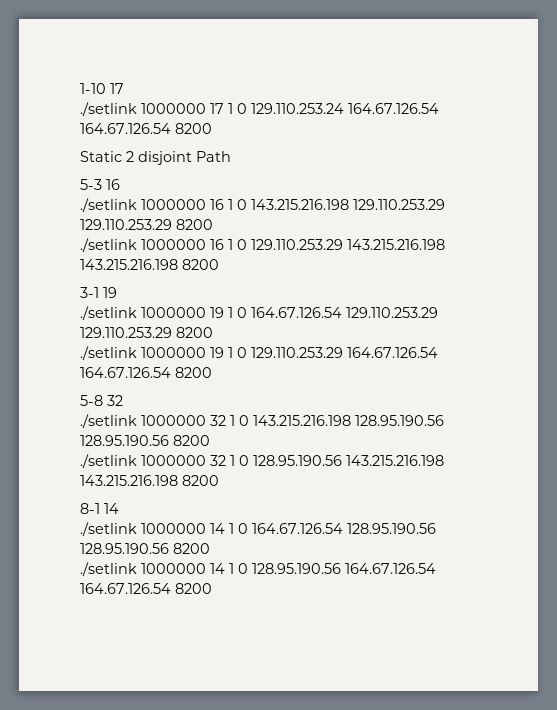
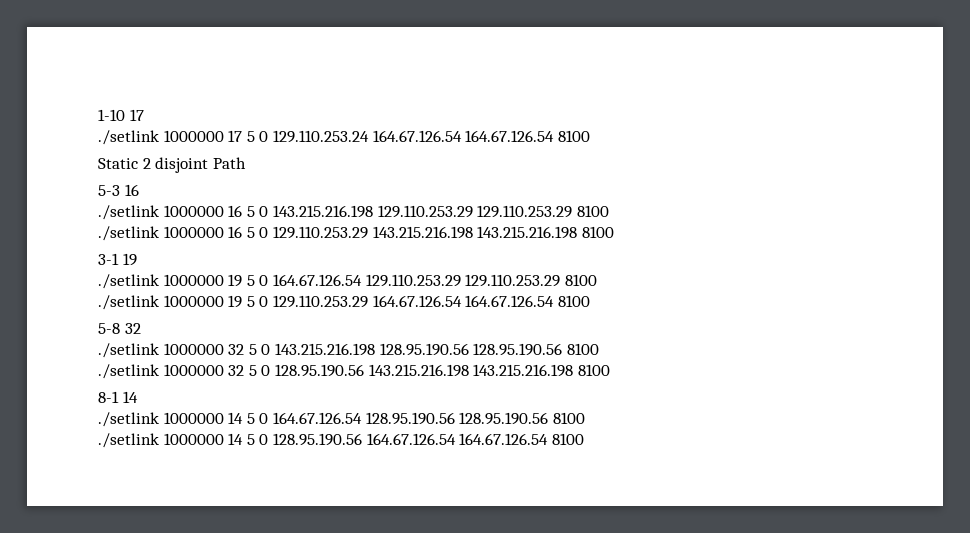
[228,103,233,114] 1 -> [246,131,255,142] 5
[175,123,212,134] 8200 -> [557,130,590,142] 8100
[228,199,233,210] 1 -> [246,206,255,217] 5
[176,219,213,230] [80,238,233,252] 8200 // ./setlink 1000000 16 1 -> [576,205,609,217] [98,226,255,241] 8100 // ./setlink 1000000 16 5
[182,259,219,270] 8200 -> [581,226,614,238] 8100
[228,307,233,318] 1 -> [246,275,255,286] 5
[176,327,213,338] [80,346,233,360] 8200 // ./setlink 1000000 19 1 -> [564,274,597,286] [98,295,255,310] 8100 // ./setlink 1000000 19 5
[175,367,212,378] 8200 -> [557,295,590,307] 8100
[230,415,235,426] 1 -> [248,344,257,355] 5
[173,435,210,446] [80,454,235,468] 8200 // ./setlink 1000000 32 1 -> [566,343,599,355] [98,364,257,379] 8100 // ./setlink 1000000 32 5
[182,475,219,486] 8200 -> [577,364,610,376] 8100
[229,523,234,534] 1 -> [246,413,255,424] 5
[173,543,210,554] [80,562,234,576] 8200 // ./setlink 1000000 14 1 -> [552,412,585,424] [98,433,255,448] 8100 // ./setlink 1000000 14 5
[175,583,212,594] 8200 -> [551,433,584,445] 8100

